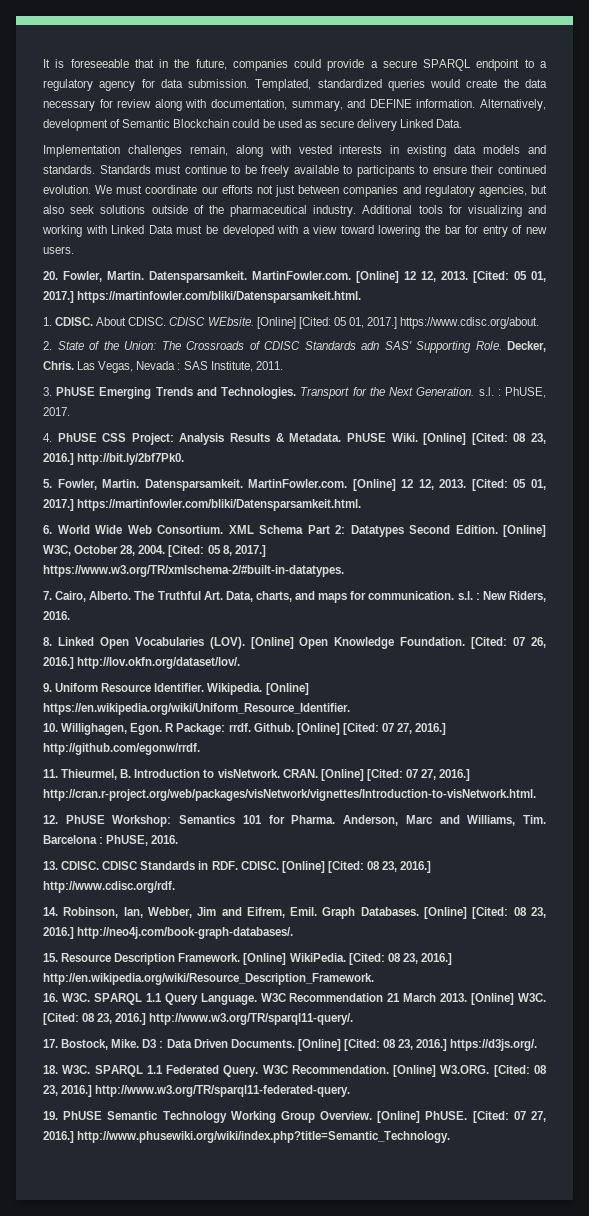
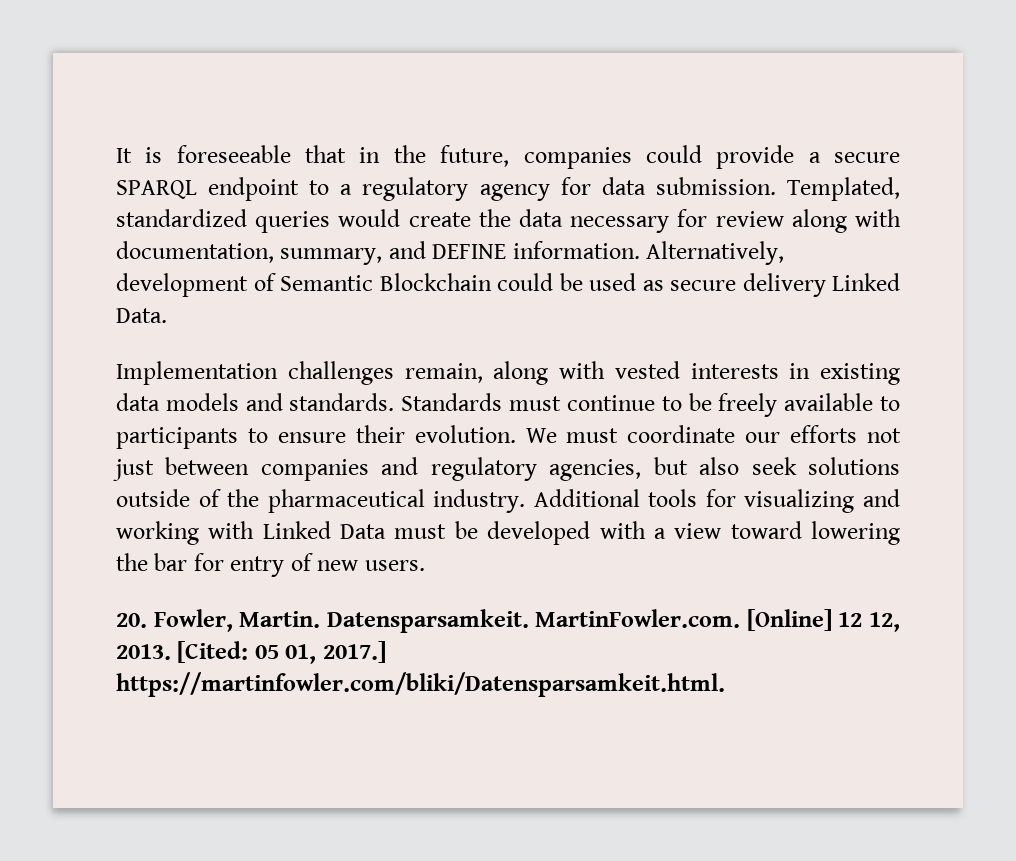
[498,165,547,174] continued -> (405, 434) none
[43,317,540,329] [43,341,546,353] [43,361,283,373] [43,387,546,399] [43,407,70,416] [43,433,547,445] [43,453,185,465] [43,479,546,491] [43,499,362,511] [43,525,546,537] [43,545,266,557] [43,565,344,577] [43,591,546,603] [43,611,70,620] [43,637,546,649] [43,657,241,669] [43,683,309,695] [43,703,350,715] [43,723,447,735] [43,743,200,755] [43,769,471,781] [43,789,536,801] [43,815,546,827] [43,835,179,846] [43,861,432,873] [43,881,175,893] [43,907,547,919] [43,927,294,939] [43,953,452,965] [43,973,374,985] [43,993,546,1005] [43,1013,354,1025] [43,1039,538,1051] [43,1065,547,1077] [43,1085,351,1097] [43,1111,546,1123] [43,1131,451,1143] // 1. CDISC. About CDISC. CDISC WEbsite. [Online] [Cited: 05 01, 2017.] https://www.cdisc.org/about. // 2. State of the Union: The Crossroads of CDISC Standards adn SAS' Supporting Role. Decker, Chris. Las Vegas, Nevada : SAS Institute, 2011. // 3. PhUSE Emerging Trends and Technologies. Transport for the Next Generation. s.l. : PhUSE, 2017. // 4. PhUSE CSS Project: Analysis Results & Metadata. PhUSE Wiki. [Online] [Cited: 08 23, 2016.] http://bit.ly/2bf7Pk0. // 5. Fowler, Martin. Datensparsamkeit. MartinFowler.com. [Online] 12 12, 2013. [Cited: 05 01, 2017.] https://martinfowler.com/bliki/Datensparsamkeit.html. // 6. World Wide Web Consortium. XML Schema Part 2: Datatypes Second Edition. [Online] W3C, October 28, 2004. [Cited: 05 8, 2017.] https://www.w3.org/TR/xmlschema-2/#built-in-datatypes. // 7. Cairo, Alberto. The Truthful Art. Data, charts, and maps for communication. s.l. : New Riders, 2016. // 8. Linked Open Vocabularies (LOV). [Online] Open Knowledge Foundation. [Cited: 07 26, 2016.] http://lov.okfn.org/dataset/lov/. // 9. Uniform Resource Identifier. Wikipedia. [Online] https://en.wikipedia.org/wiki/Uniform_Resource_Identifier. // 10. Willighagen, Egon. R Package: rrdf. Github. [Online] [Cited: 07 27, 2016.] http://github.com/egonw/rrdf. // 11. Thieurmel, B. Introduction to visNetwork. CRAN. [Online] [Cited: 07 27, 2016.] http://cran.r-project.org/web/packages/visNetwork/vignettes/Introduction-to-visNetwork.html. // 12. PhUSE Workshop: Semantics 101 for Pharma. Anderson, Marc and Williams, Tim. Barcelona : PhUSE, 2016. // 13. CDISC. CDISC Standards in RDF. CDISC. [Online] [Cited: 08 23, 2016.] http://www.cdisc.org/rdf. // 14. Robinson, Ian, Webber, Jim and Eifrem, Emil. Graph Databases. [Online] [Cited: 08 23, 2016.] http://neo4j.com/book-graph-databases/. // 15. Resource Description Framework. [Online] WikiPedia. [Cited: 08 23, 2016.] http://en.wikipedia.org/wiki/Resource_Description_Framework. // 16. W3C. SPARQL 1.1 Query Language. W3C Recommendation 21 March 2013. [Online] W3C. [Cited: 08 23, 2016.] http://www.w3.org/TR/sparql11-query/. // 17. Bostock, Mike. D3 : Data Driven Documents. [Online] [Cited: 08 23, 2016.] https://d3js.org/. // 18. W3C. SPARQL 1.1 Federated Query. W3C Recommendation. [Online] W3.ORG. [Cited: 08 23, 2016.] http://www.w3.org/TR/sparql11-federated-query. // 19. PhUSE Semantic Technology Working Group Overview. [Online] PhUSE. [Cited: 07 27, 2016.] http://www.phusewiki.org/wiki/index.php?title=Semantic_Technology. -> (725, 684) none

